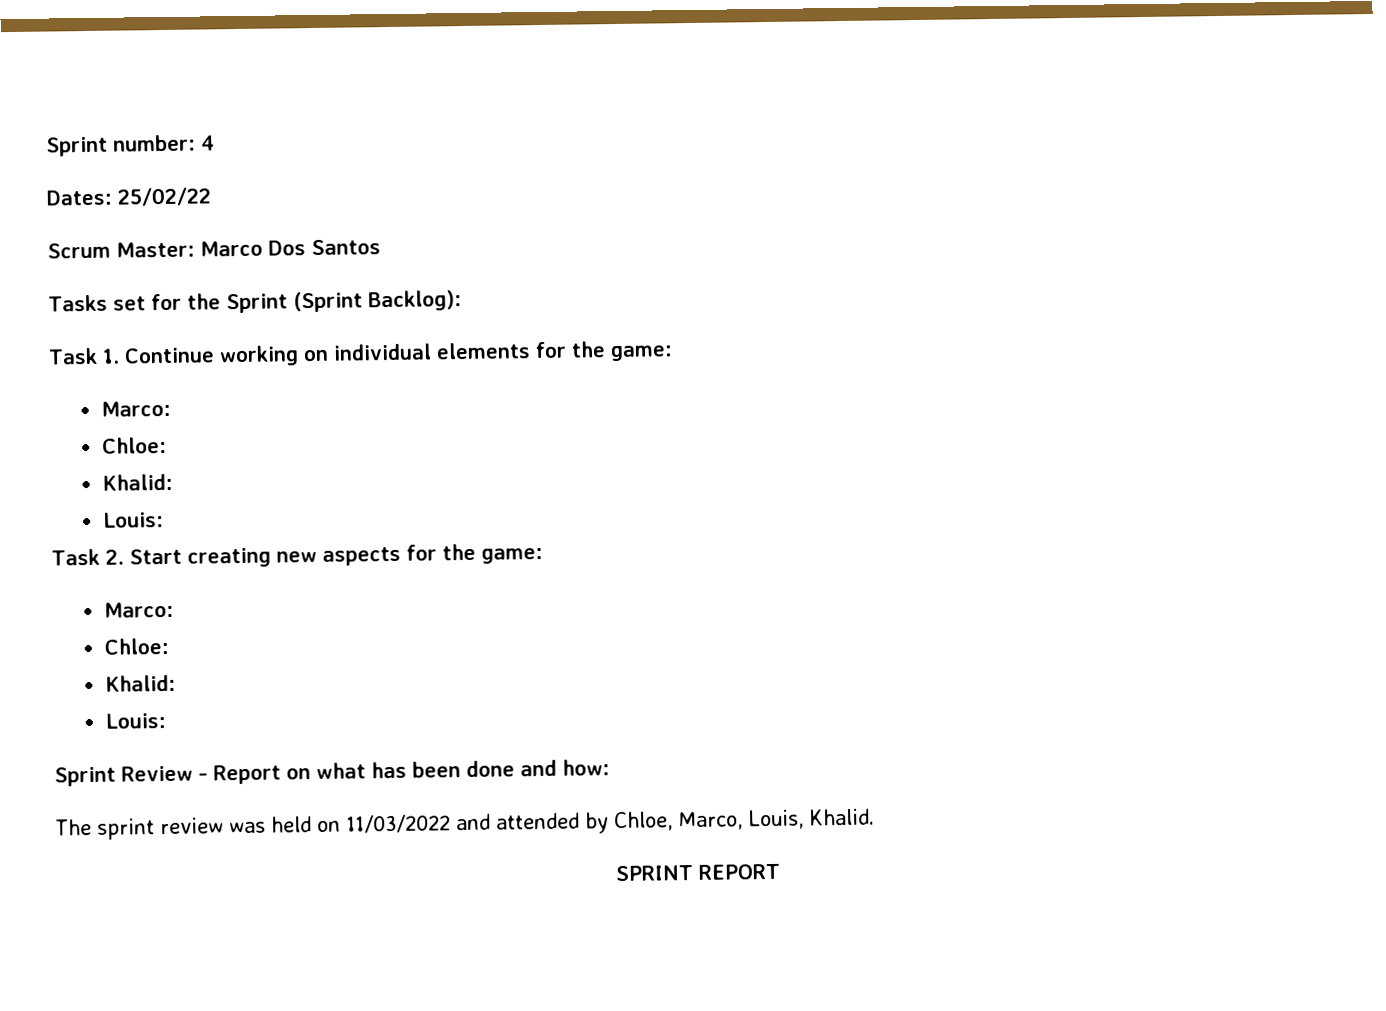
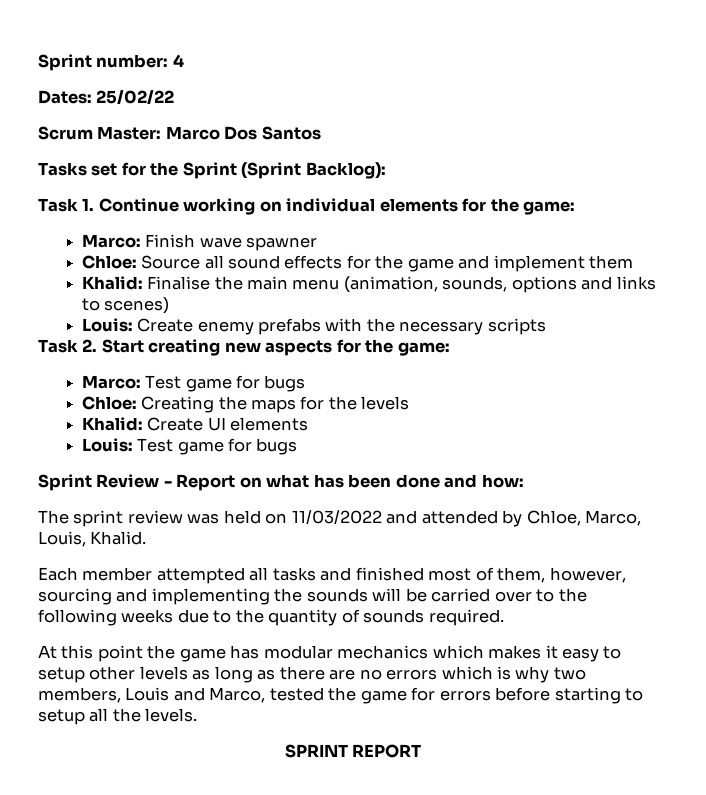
[101,436,167,454] [101,473,173,491] [102,512,164,528] // Chloe: // Khalid: // Louis: -> [145,234,318,251] [81,255,634,272] [81,276,656,293] [81,297,170,314] [81,318,546,335] Finish wave spawner // Chloe: Source all sound effects for the game and implement them // Khalid: Finalise the main menu (animation, sounds, options and links to scenes) // Louis: Create enemy prefabs with the necessary scripts
[103,637,169,655] [104,674,176,692] [104,713,166,729] // Chloe: // Khalid: // Louis: -> [145,375,306,392] [81,396,410,413] [81,417,309,431] [81,438,298,455] Test game for bugs // Chloe: Creating the maps for the levels // Khalid: Create UI elements // Louis: Test game for bugs
(875, 817) none -> [38,567,626,584] [38,588,587,605] [38,609,504,626] [38,645,622,662] [38,666,586,683] [38,687,644,704] [38,708,198,725] // Each member attempted all tasks and finished most of them, however, sourcing and implementing the sounds will be carried over to the following weeks due to the quantity of sounds required. // At this point the game has modular mechanics which makes it easy to setup other levels as long as there are no errors which is why two members, Louis and Marco, tested the game for errors before starting to setup all the levels.

